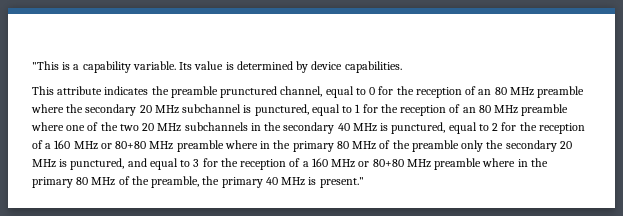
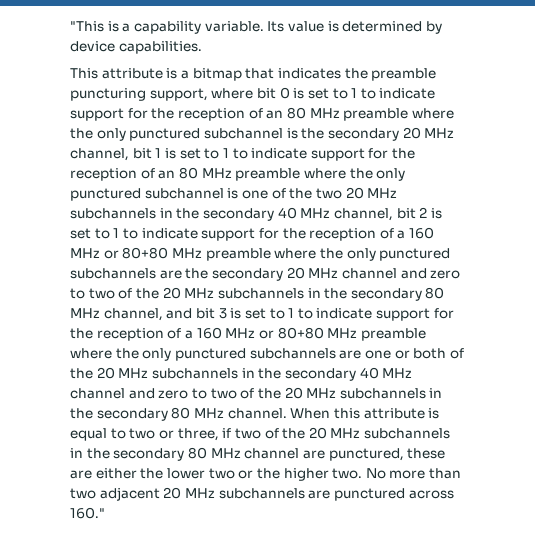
[104,86,376,98] indicates the preamble prunctured channel, equal to 0 -> [166,68,437,81] [70,87,436,101] [70,108,124,121] is a bitmap that indicates the preamble puncturing support, where bit 0 is set to 1 to indicate support
[85,104,569,116] [31,122,64,131] secondary 20 MHz subchannel is punctured, equal to 1 for the reception of an 80 MHz preamble where -> [96,127,455,141] [70,148,416,161] [70,167,406,181] [70,188,239,201] only punctured subchannel is the secondary 20 MHz channel, bit 1 is set to 1 to indicate support for the reception of an 80 MHz preamble where the only punctured subchannel is
[380,122,499,134] is punctured, equal to 2 -> [333,207,442,221] [70,228,256,241] channel, bit 2 is set to 1 to indicate support
[260,140,572,152] [32,158,200,170] in the primary 80 MHz of the preamble only the secondary 20 MHz is punctured, and equal to 3 -> [319,248,451,261] [70,267,461,281] [70,287,445,301] [70,308,431,321] the only punctured subchannels are the secondary 20 MHz channel and zero to two of the 20 MHz subchannels in the secondary 80 MHz channel, and bit 3 is set to 1 to indicate support
[517,158,548,167] [32,176,364,188] in the primary 80 MHz of the preamble, the primary 40 MHz is present." -> [115,348,464,361] [70,367,413,381] [70,387,443,399] [70,407,440,421] [70,427,451,441] [70,447,446,461] [70,468,462,481] [70,487,454,501] [70,507,105,519] the only punctured subchannels are one or both of the 20 MHz subchannels in the secondary 40 MHz channel and zero to two of the 20 MHz subchannels in the secondary 80 MHz channel. When this attribute is equal to two or three, if two of the 20 MHz subchannels in the secondary 80 MHz channel are punctured, these are either the lower two or the higher two. No more than two adjacent 20 MHz subchannels are punctured across 160."

